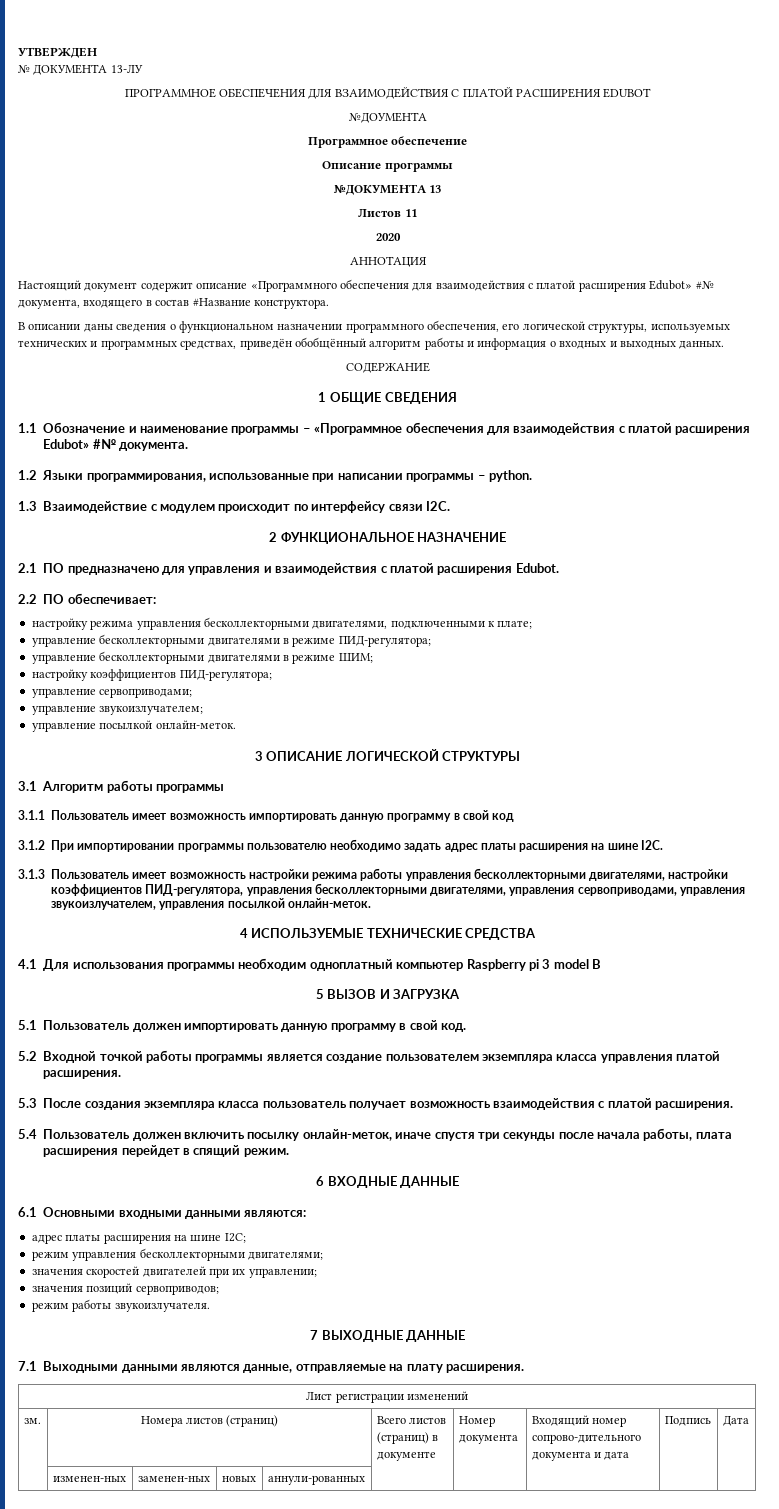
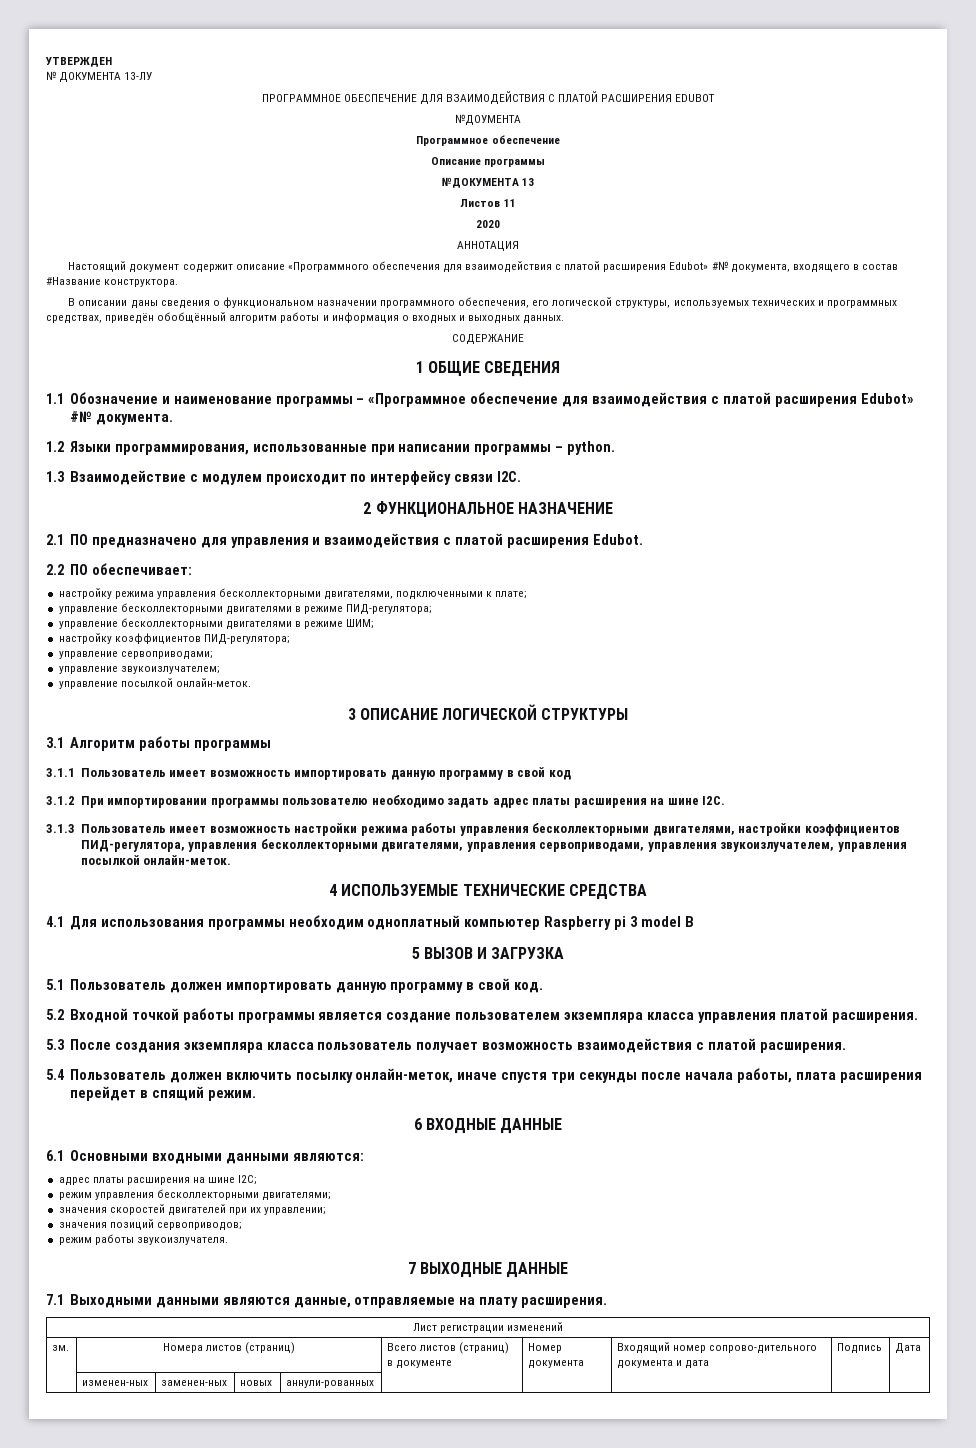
[219,88,307,98] ОБЕСПЕЧЕНИЯ -> [343,94,417,102] ОБЕСПЕЧЕНИЕ
[405,422,484,433] обеспечения -> [470,392,559,404] обеспечение

